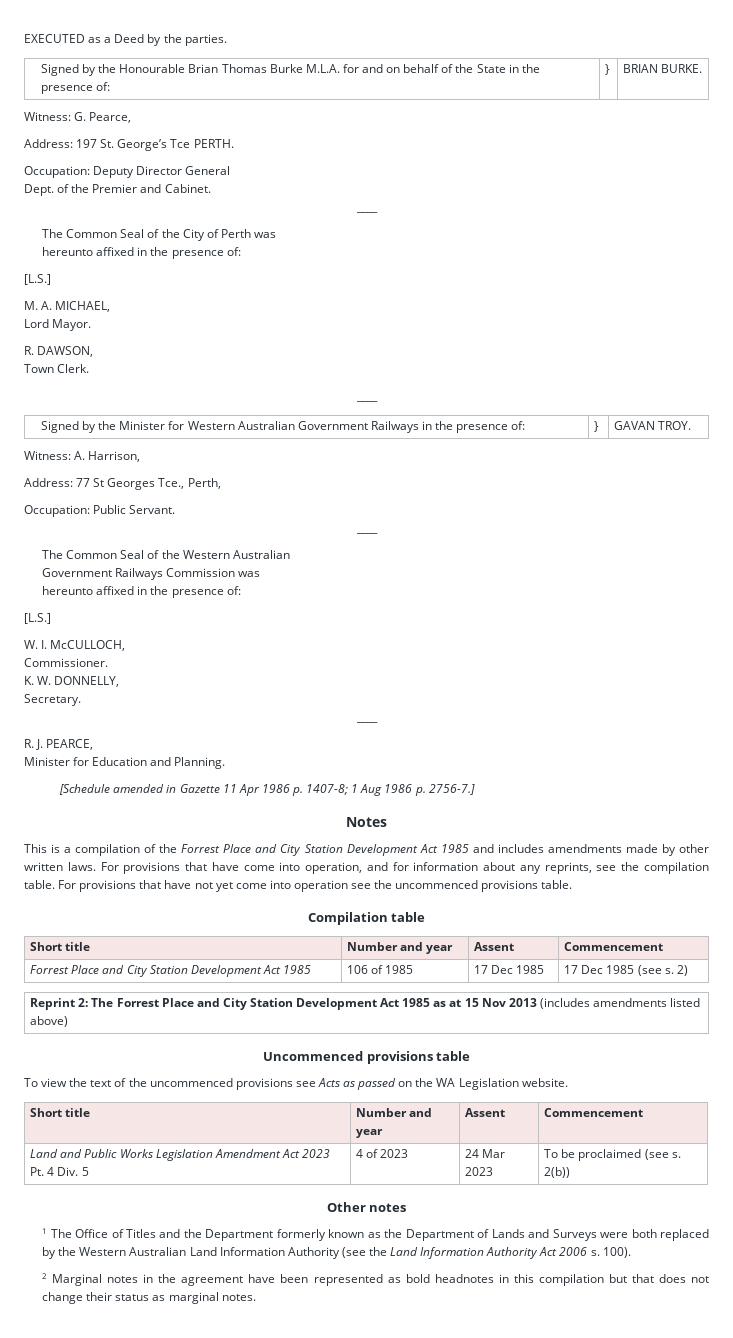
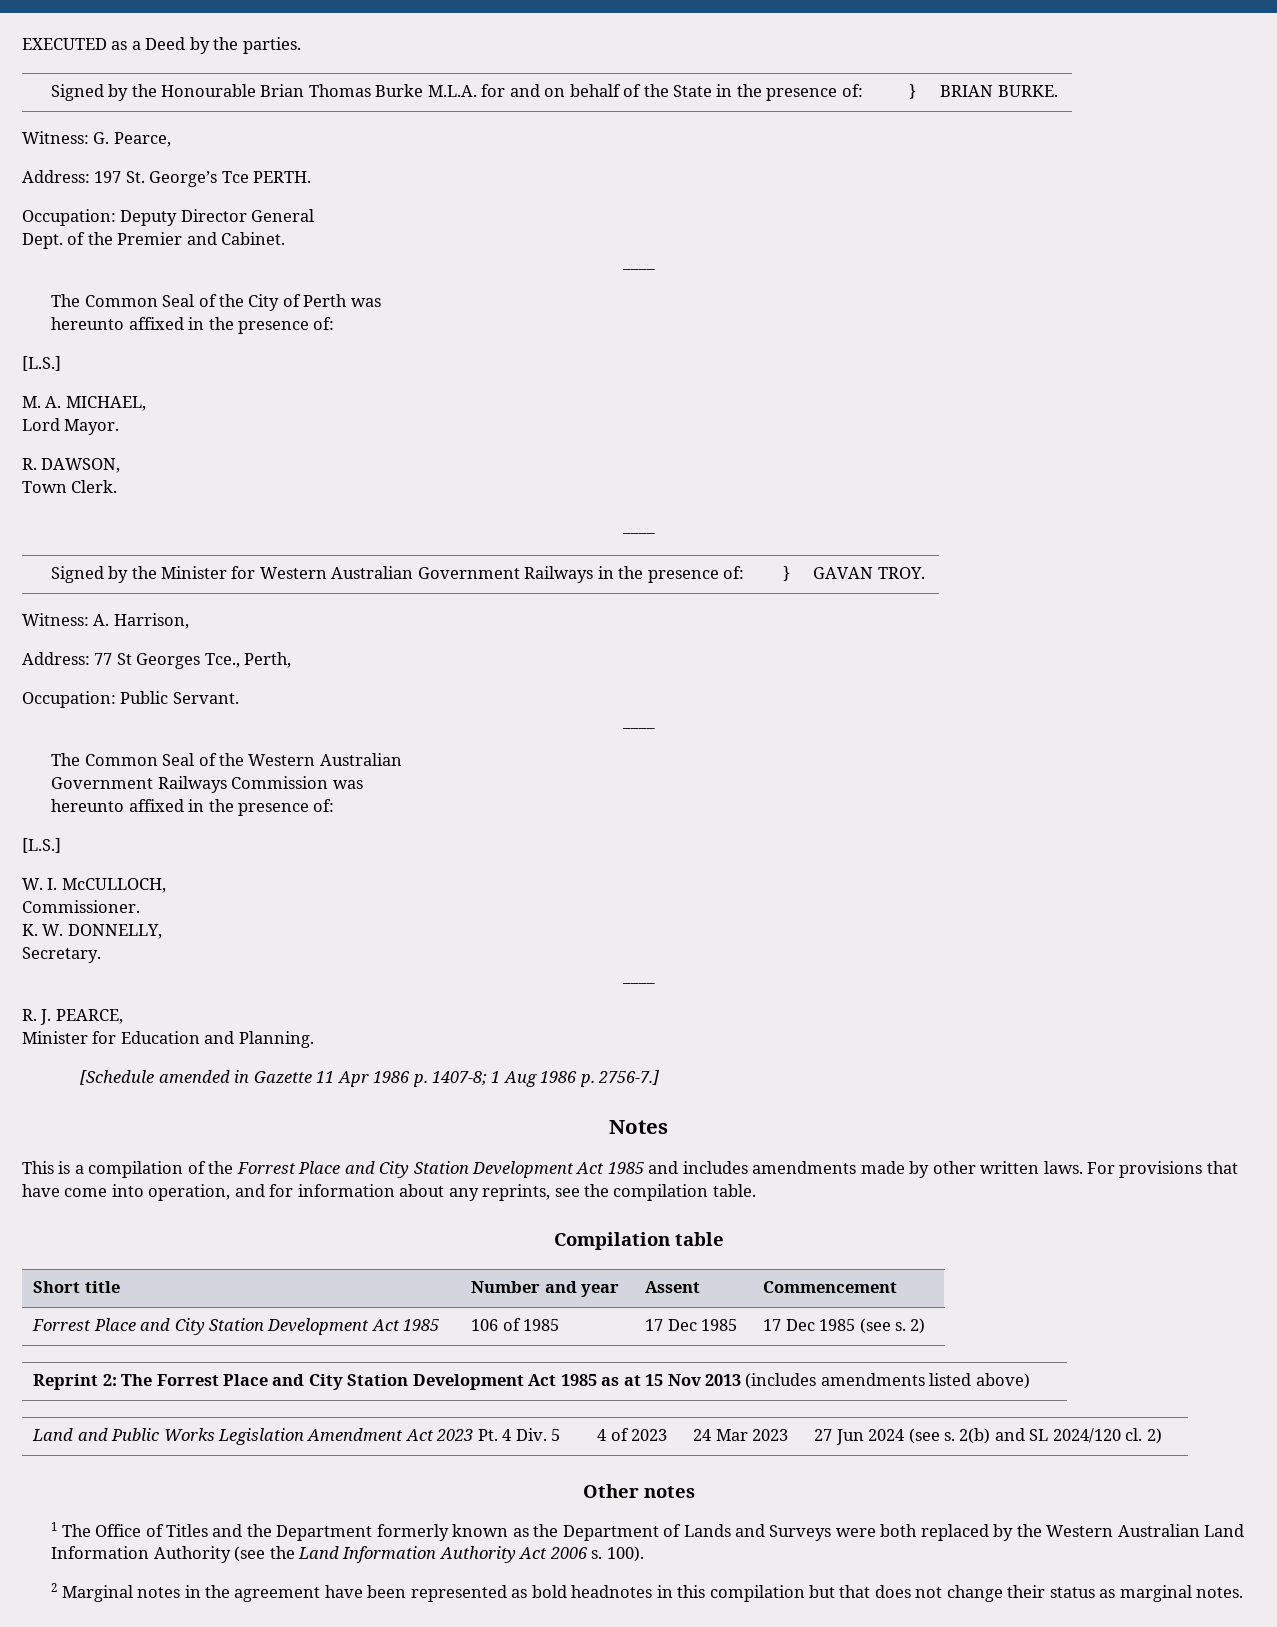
[58,880,573,892] For provisions that have not yet come into operation see the uncommenced provisions table. -> (756, 1190) none
[263,1051,470,1064] [24,1078,568,1090] [30,1108,91,1117] [356,1108,433,1117] [356,1129,384,1138] [465,1108,506,1117] [544,1108,644,1117] // Uncommenced provisions table // To view the text of the uncommenced provisions see Acts as passed on the WA Legislation website. // Short title | Number and year | Assent | Commencement -> (1030, 1381) none
[544,1149,681,1161] [544,1167,571,1178] To be proclaimed (see s. 2(b)) -> [814,1428,1162,1445] 27 Jun 2024 (see s. 2(b) and SL 2024/120 cl. 2)

